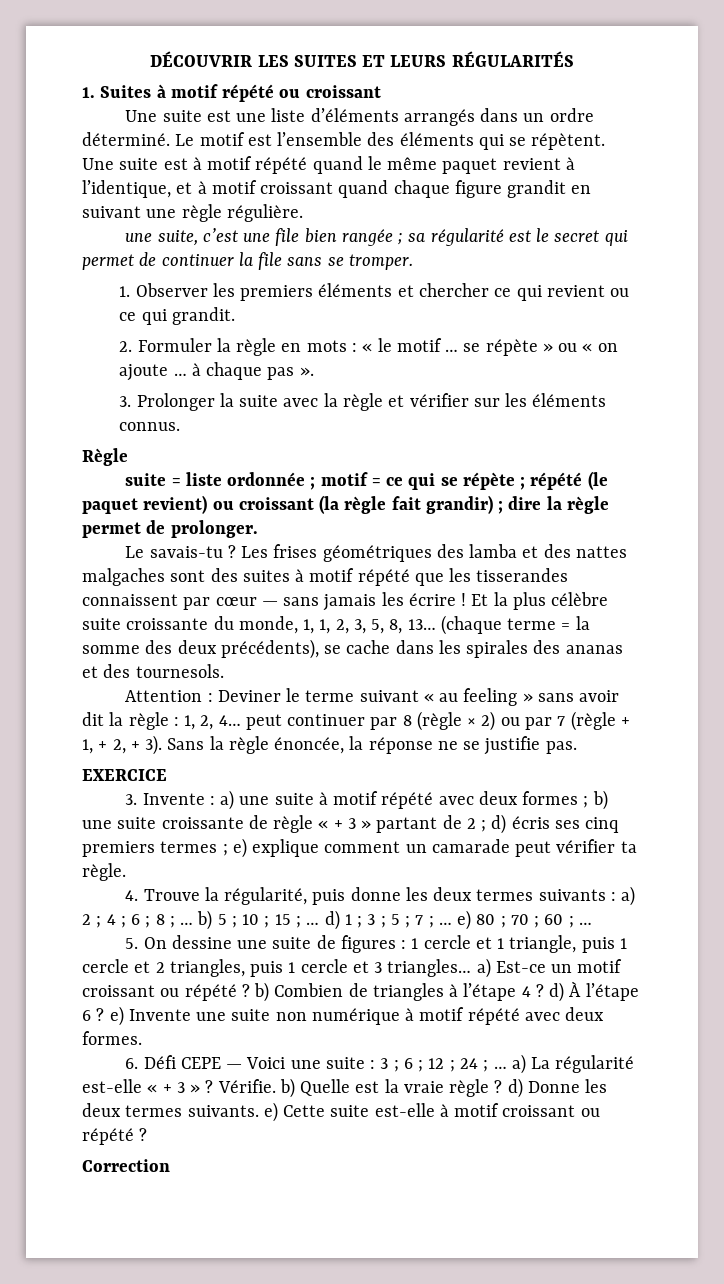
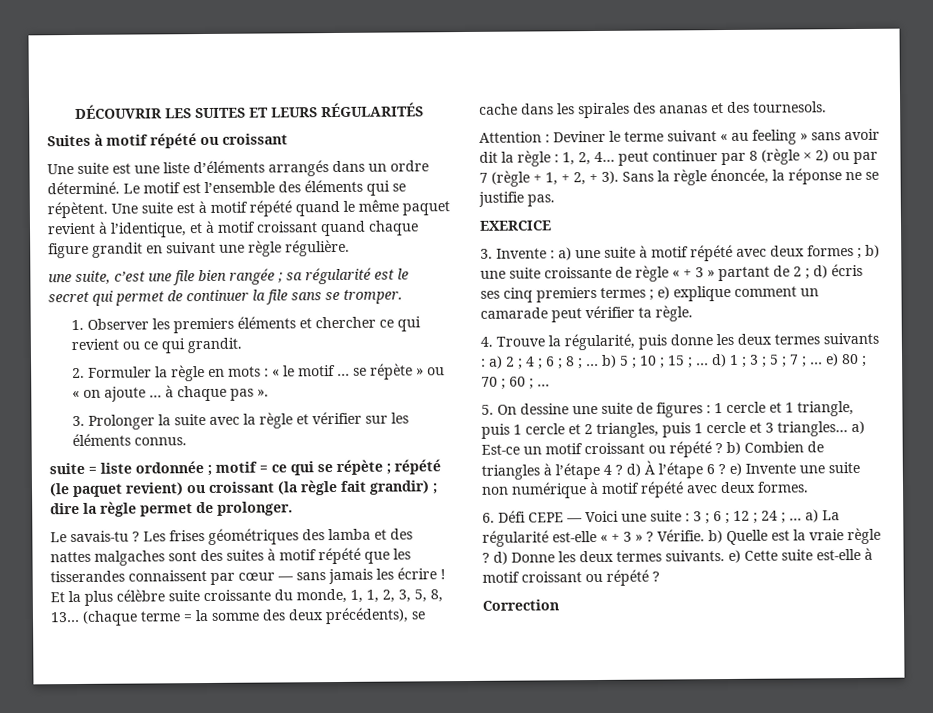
[82,87,95,98] 1. -> (424, 110) none
[82,448,128,466] // Règle -> (188, 441) none

